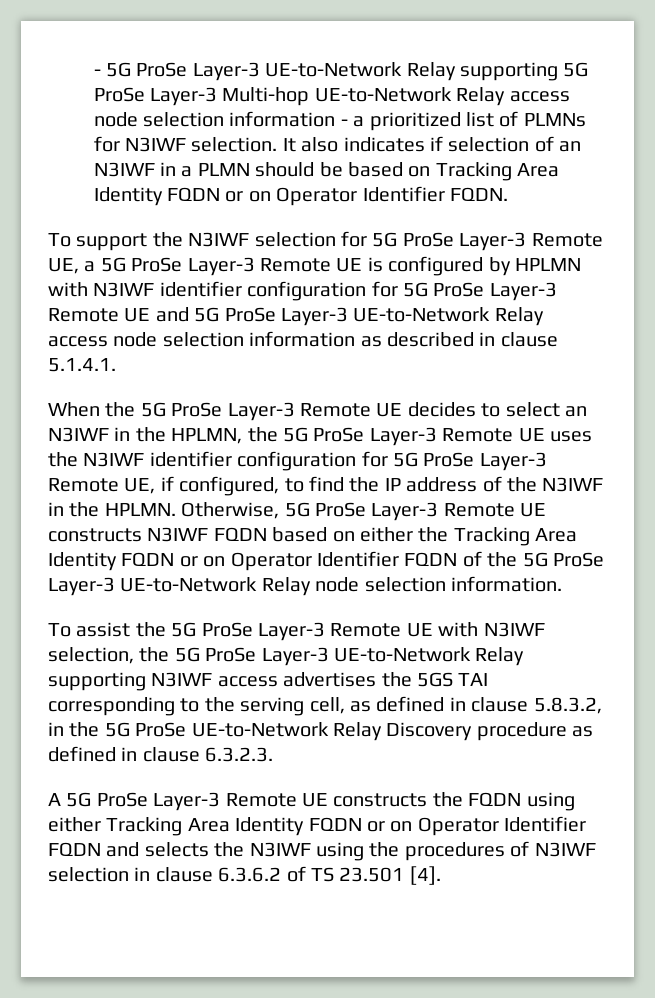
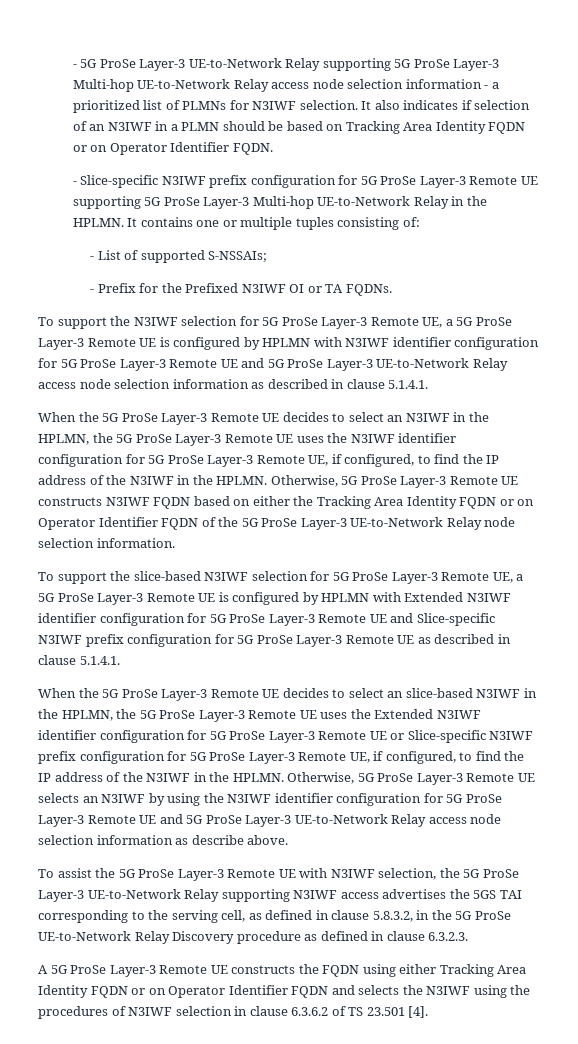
(508, 194) none -> [72,175,538,188] [72,196,487,209] [72,217,420,230] [90,250,268,263] [90,283,392,296] // - Slice-specific N3IWF prefix configuration for 5G ProSe Layer-3 Remote UE supporting 5G ProSe Layer-3 Multi-hop UE-to-Network Relay in the HPLMN. It contains one or multiple tuples consisting of: // - List of supported S-NSSAIs; // - Prefix for the Prefixed N3IWF OI or TA FQDNs.
(562, 584) none -> [38,571,524,584] [38,592,511,605] [38,613,495,626] [38,634,511,647] [38,655,120,665] [38,688,537,701] [38,709,481,722] [38,730,534,743] [38,751,525,764] [38,772,535,785] [38,793,502,806] [38,814,502,827] [38,835,289,845] // To support the slice-based N3IWF selection for 5G ProSe Layer-3 Remote UE, a 5G ProSe Layer-3 Remote UE is configured by HPLMN with Extended N3IWF identifier configuration for 5G ProSe Layer-3 Remote UE and Slice-specific N3IWF prefix configuration for 5G ProSe Layer-3 Remote UE as described in clause 5.1.4.1. // When the 5G ProSe Layer-3 Remote UE decides to select an slice-based N3IWF in the HPLMN, the 5G ProSe Layer-3 Remote UE uses the Extended N3IWF identifier configuration for 5G ProSe Layer-3 Remote UE or Slice-specific N3IWF prefix configuration for 5G ProSe Layer-3 Remote UE, if configured, to find the IP address of the N3IWF in the HPLMN. Otherwise, 5G ProSe Layer-3 Remote UE selects an N3IWF by using the N3IWF identifier configuration for 5G ProSe Layer-3 Remote UE and 5G ProSe Layer-3 UE-to-Network Relay access node selection information as describe above.

